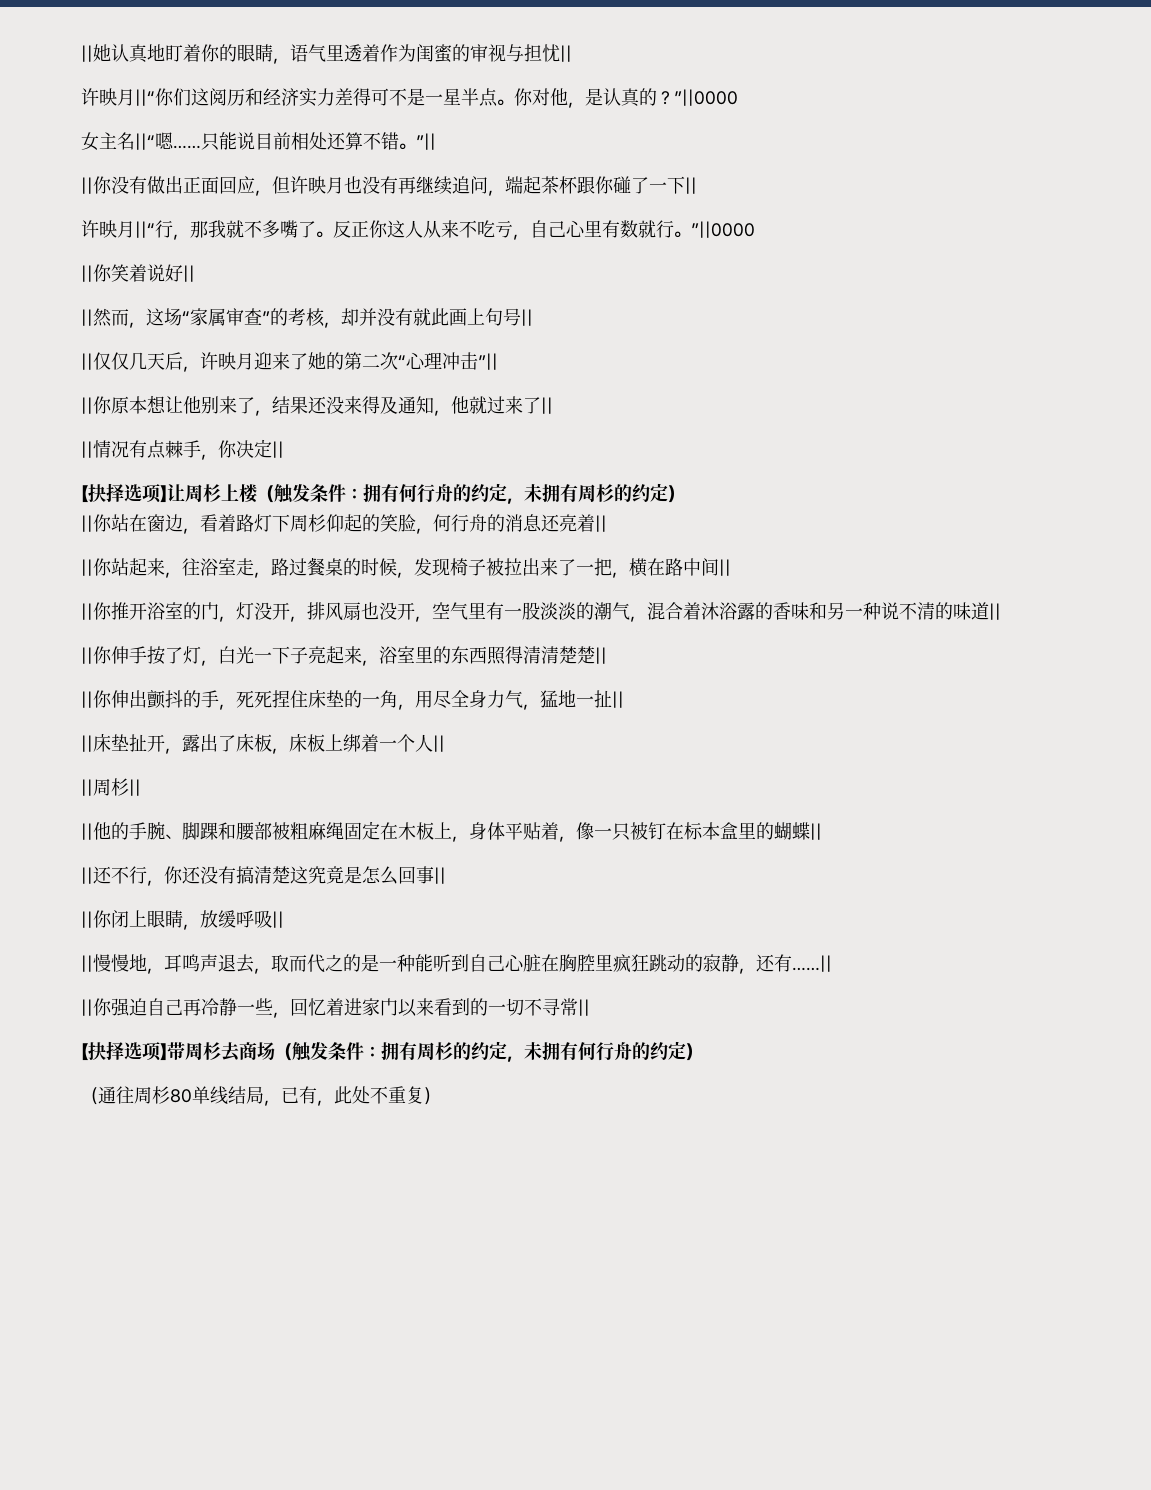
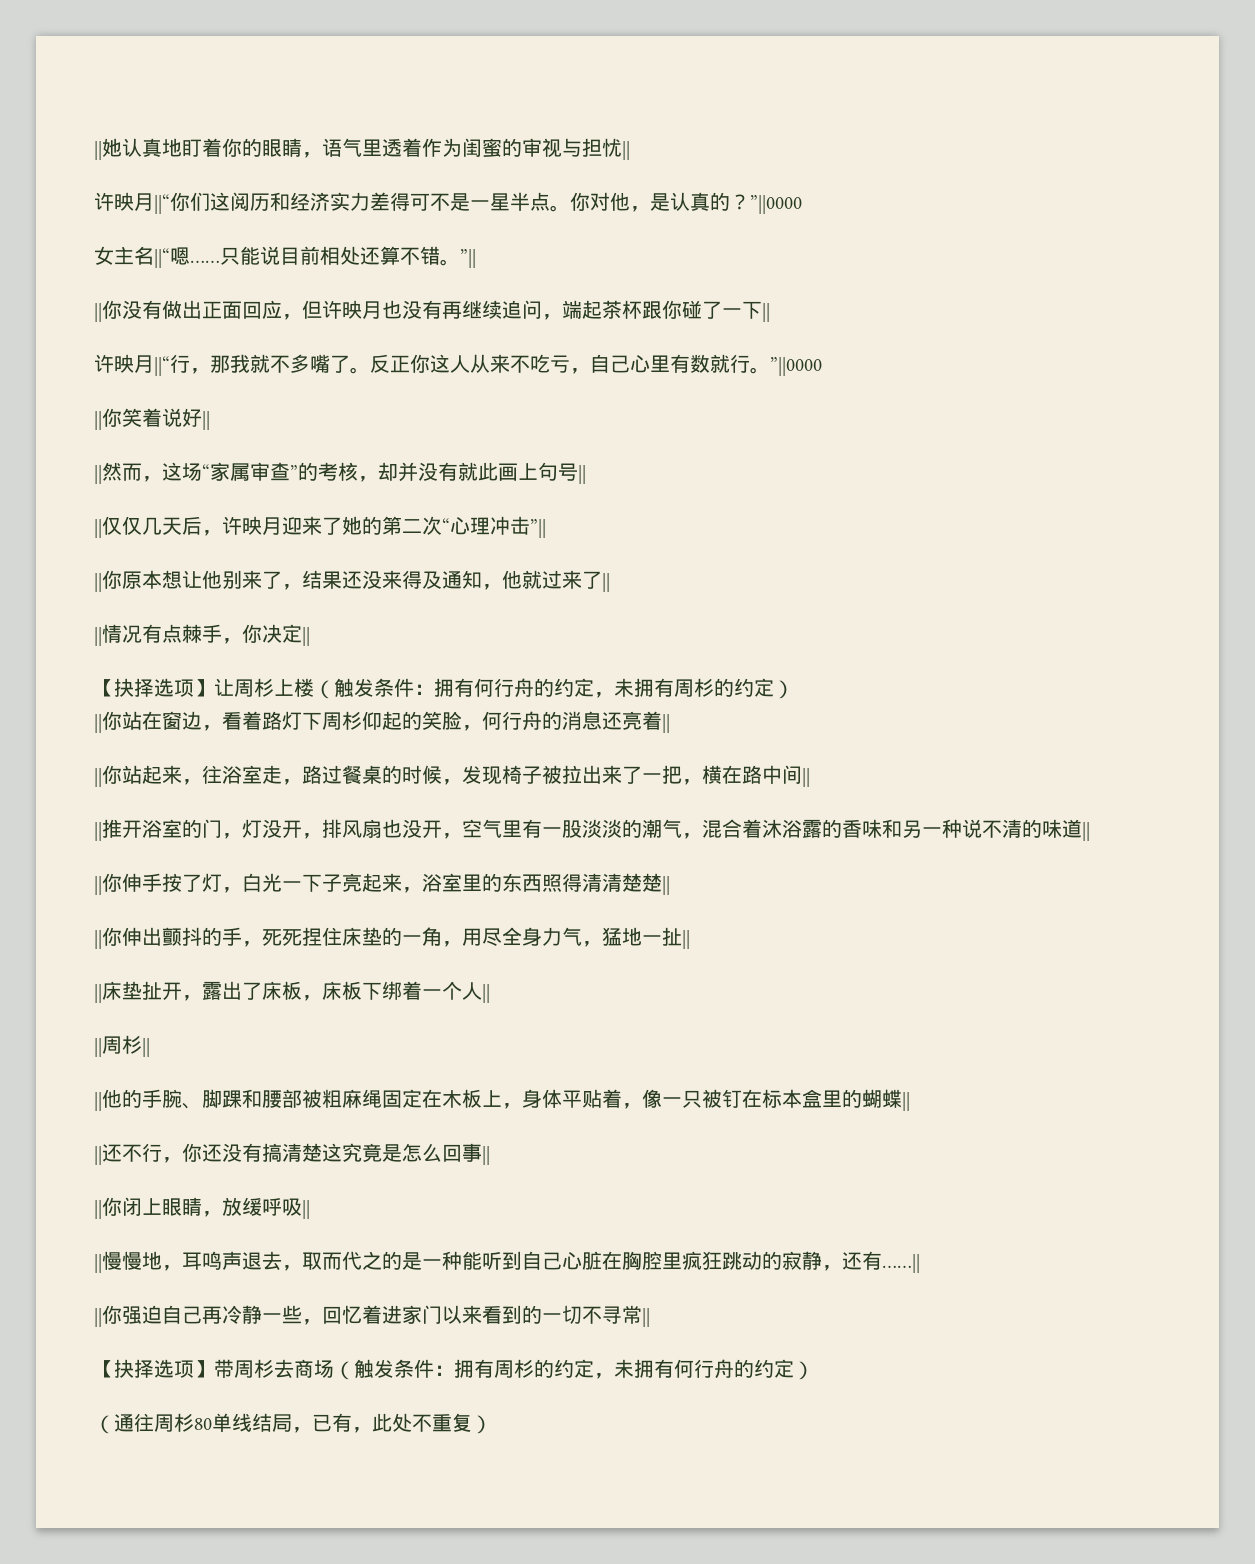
[93,602,112,620] 你 -> (102, 831) none
[325,734,343,751] 上 -> [362,982,382,1000] 下

